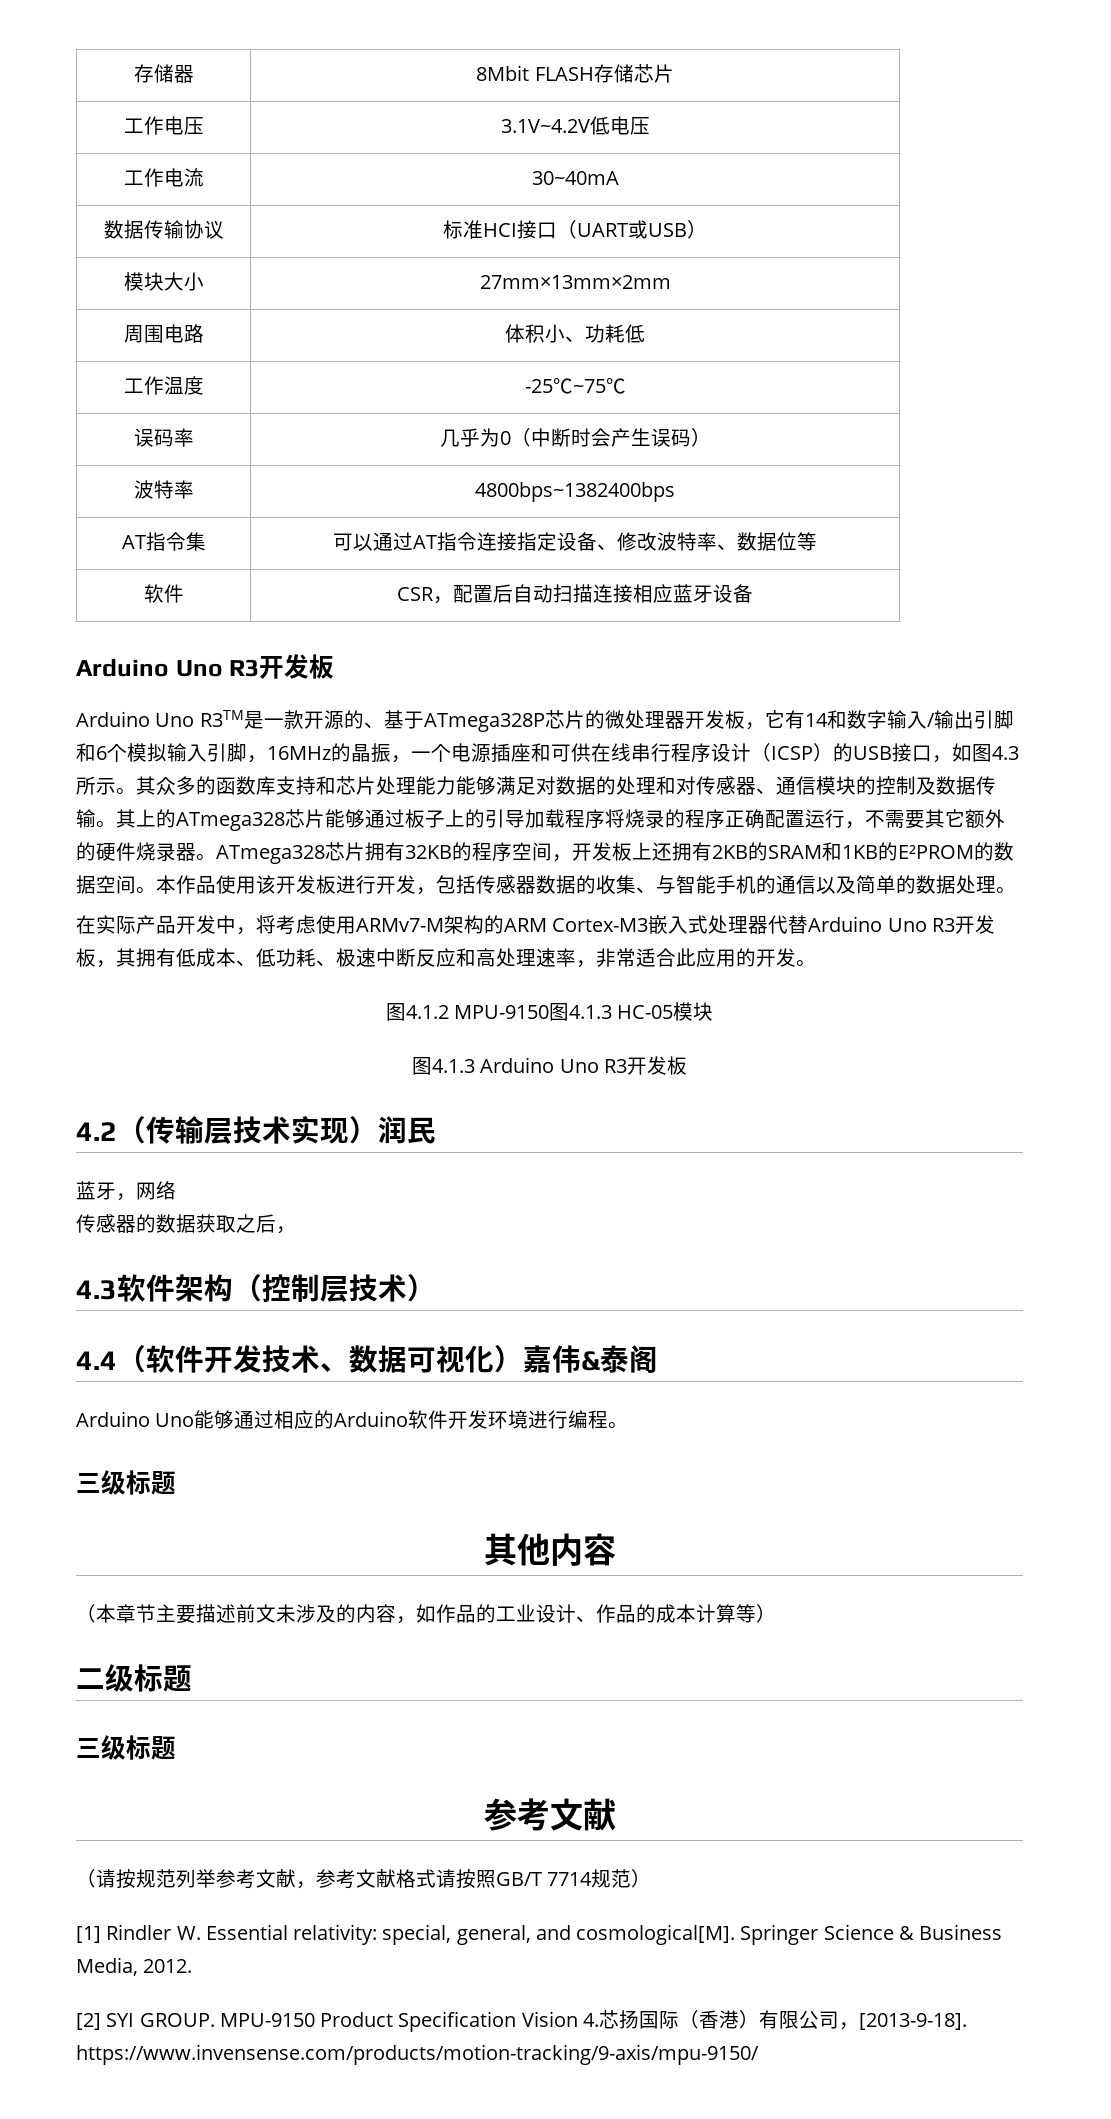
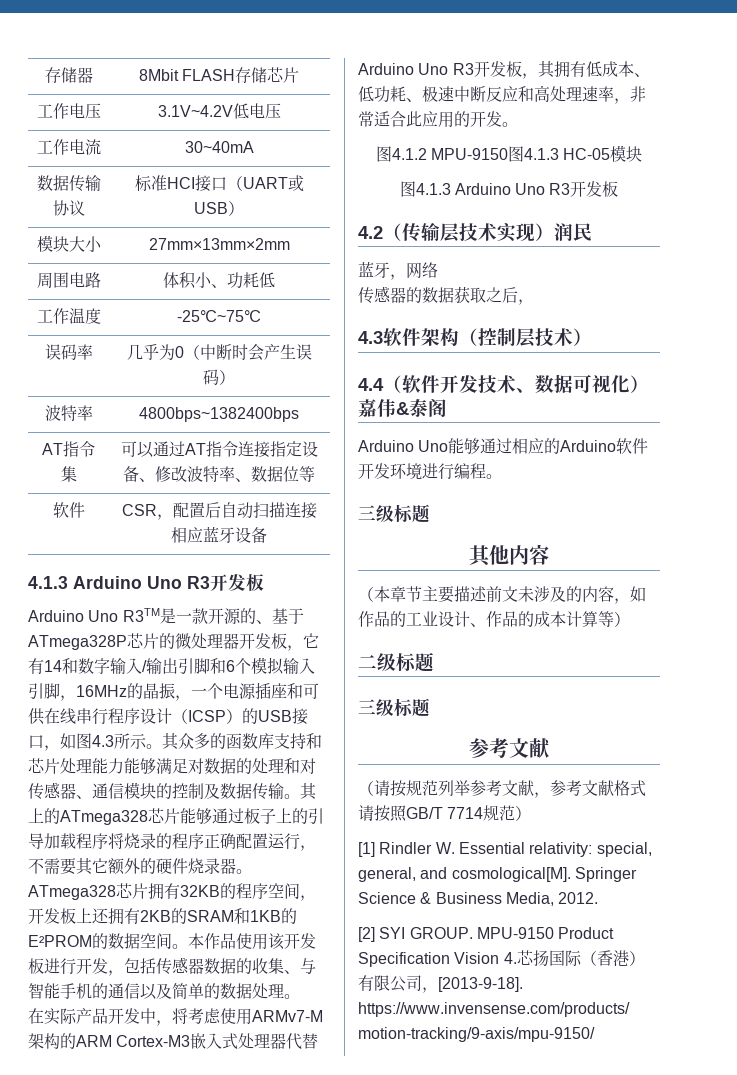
(753, 593) none -> [28,576,68,589] 4.1.3

